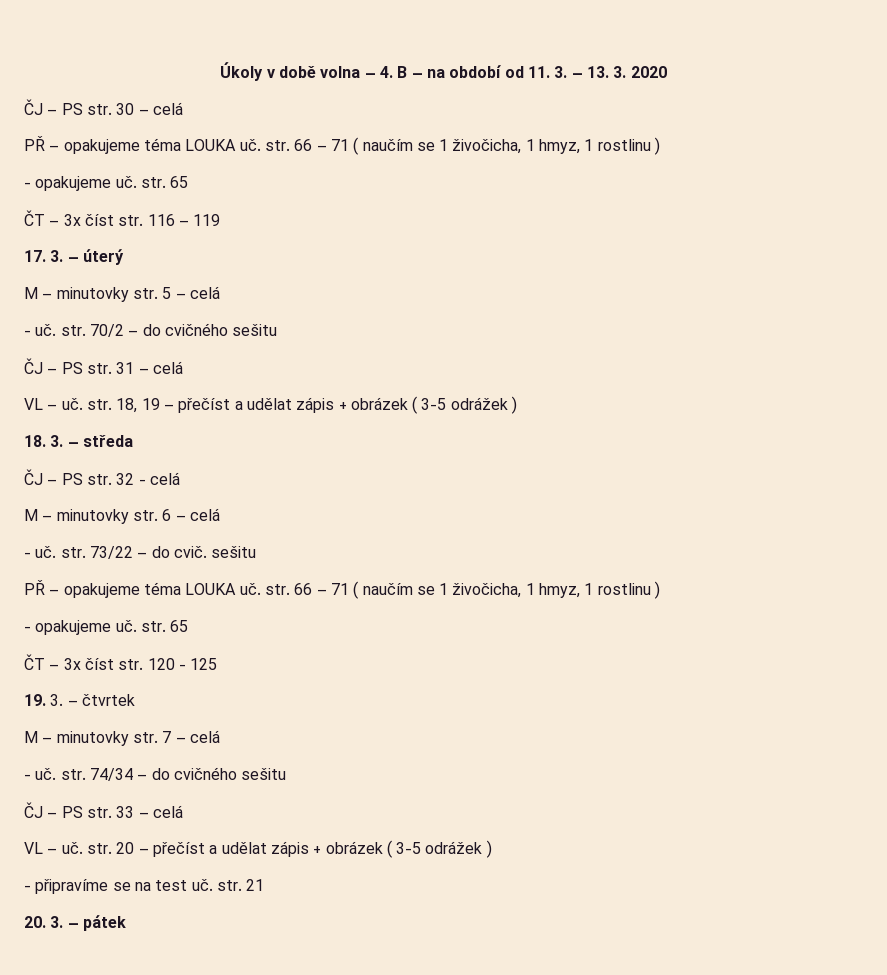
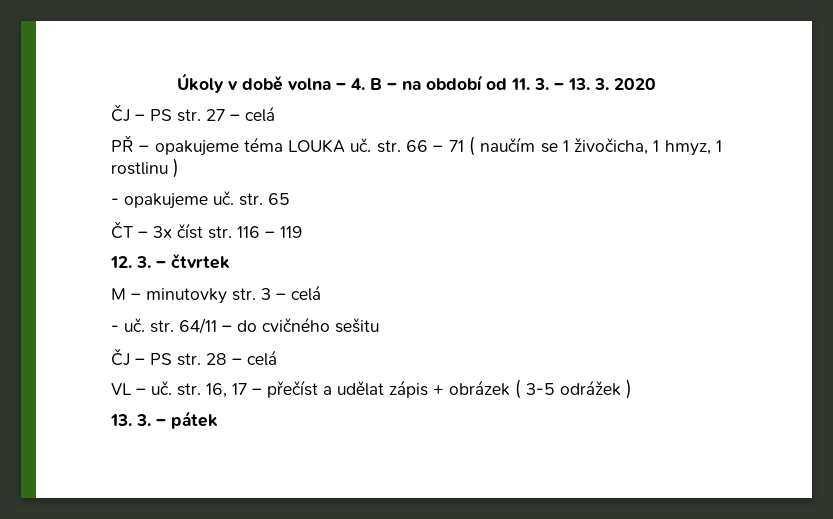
[116,103,135,115] 30 -> [206,109,225,121] 27
[24,249,124,265] [24,286,220,302] [24,323,278,337] [24,358,183,374] [24,398,160,413] 17. 3. – úterý // M – minutovky str. 5 – celá // - uč. str. 70/2 – do cvičného sešitu // ČJ – PS str. 31 – celá // VL – uč. str. 18, 19 -> [110,253,230,269] [111,285,321,304] [111,317,379,334] [111,348,277,366] [111,381,247,398] 12. 3. – čtvrtek // M – minutovky str. 3 – celá // - uč. str. 64/11 – do cvičného sešitu // ČJ – PS str. 28 – celá // VL – uč. str. 16, 17
[24,435,133,447] [24,469,180,485] [24,508,220,524] [24,546,257,559] [24,580,661,599] [24,620,189,635] [24,654,218,670] [24,694,135,706] [24,730,220,746] [24,767,287,781] [24,802,183,818] [24,840,492,858] [24,879,265,894] [24,916,46,928] 18. 3. – středa // ČJ – PS str. 32 - celá // M – minutovky str. 6 – celá // - uč. str. 73/22 – do cvič. sešitu // PŘ – opakujeme téma LOUKA uč. str. 66 – 71 ( naučím se 1 živočicha, 1 hmyz, 1 rostlinu ) // - opakujeme uč. str. 65 // ČT – 3x číst str. 120 - 125 // 19. 3. – čtvrtek // M – minutovky str. 7 – celá // - uč. str. 74/34 – do cvičného sešitu // ČJ – PS str. 33 – celá // VL – uč. str. 20 – přečíst a udělat zápis + obrázek ( 3-5 odrážek ) // - připravíme se na test uč. str. 21 // 20. -> [110,414,132,426] 13.

